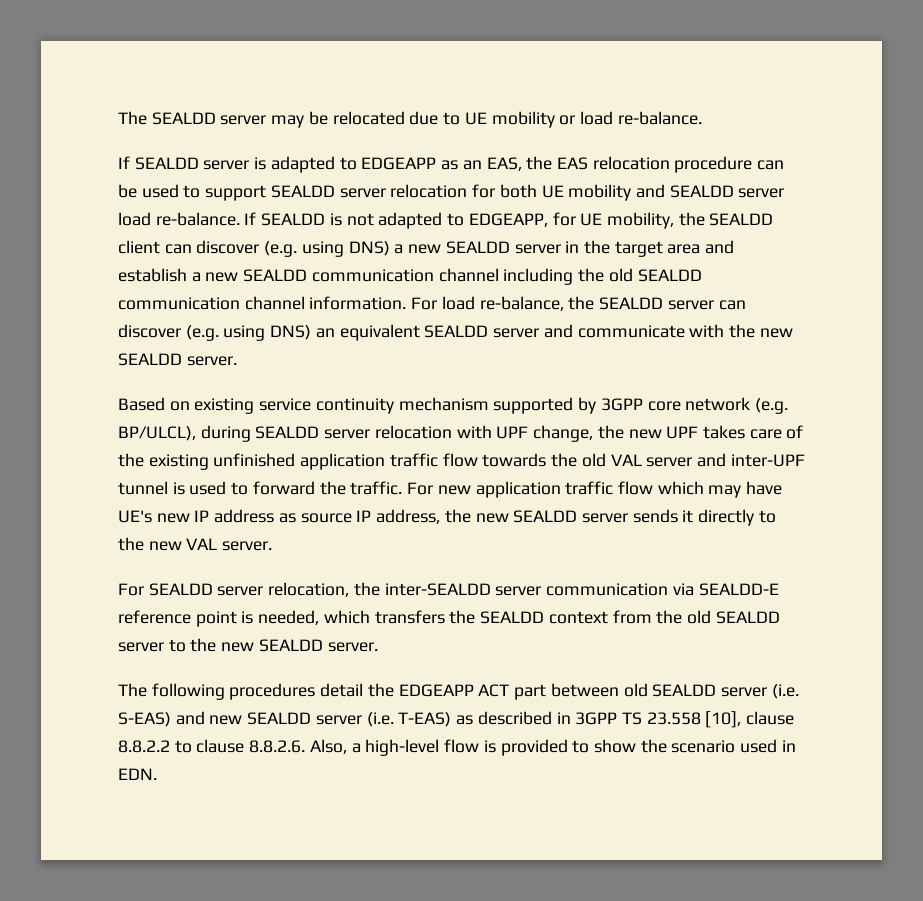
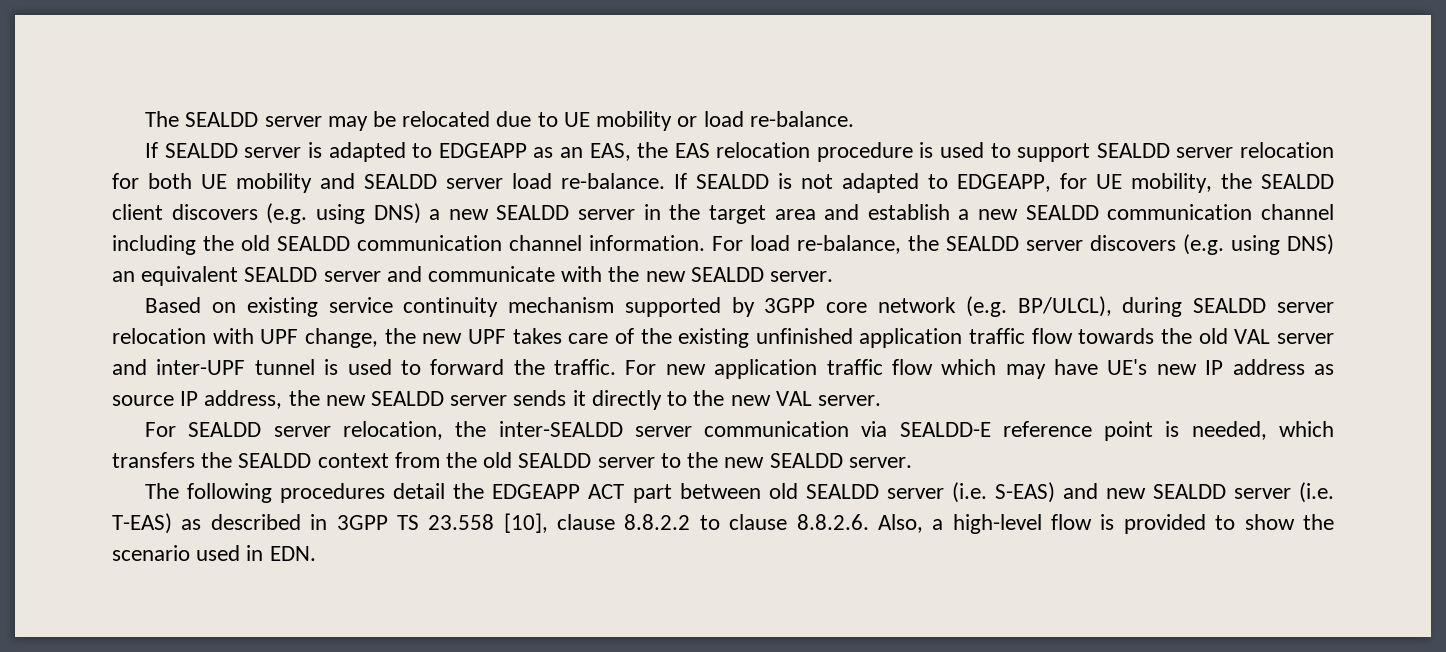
[757,160,785,170] [118,184,137,198] can be -> [919,142,934,158] is
[164,240,260,254] can discover -> [171,204,258,220] discovers
[718,300,746,310] [118,324,181,338] can discover -> [1090,235,1176,251] discovers

